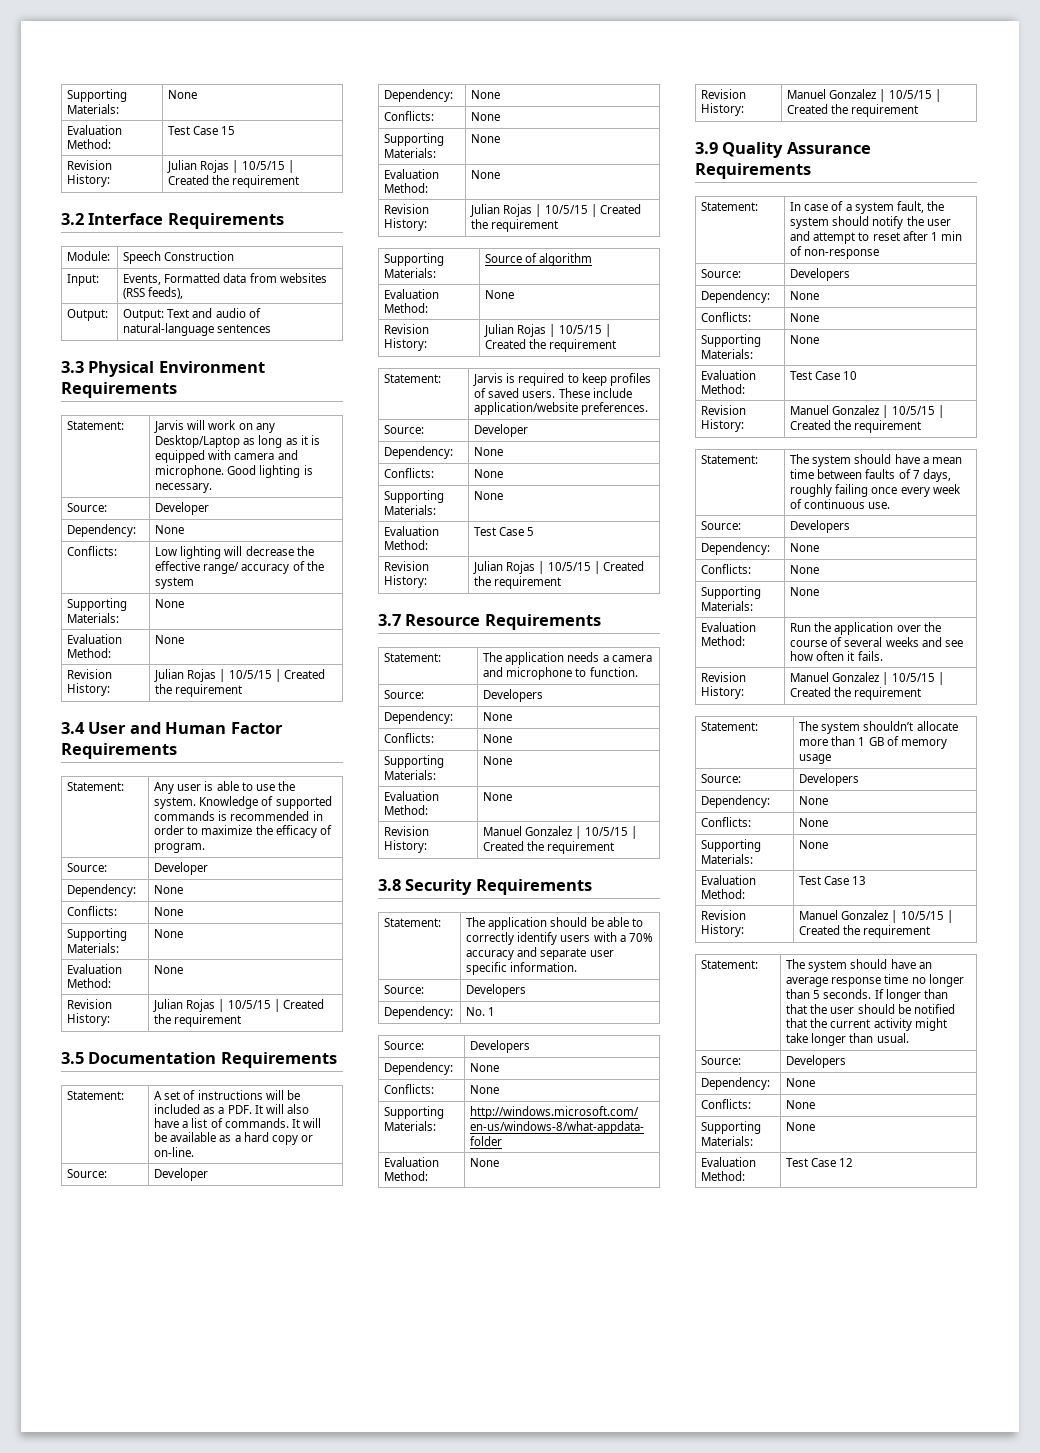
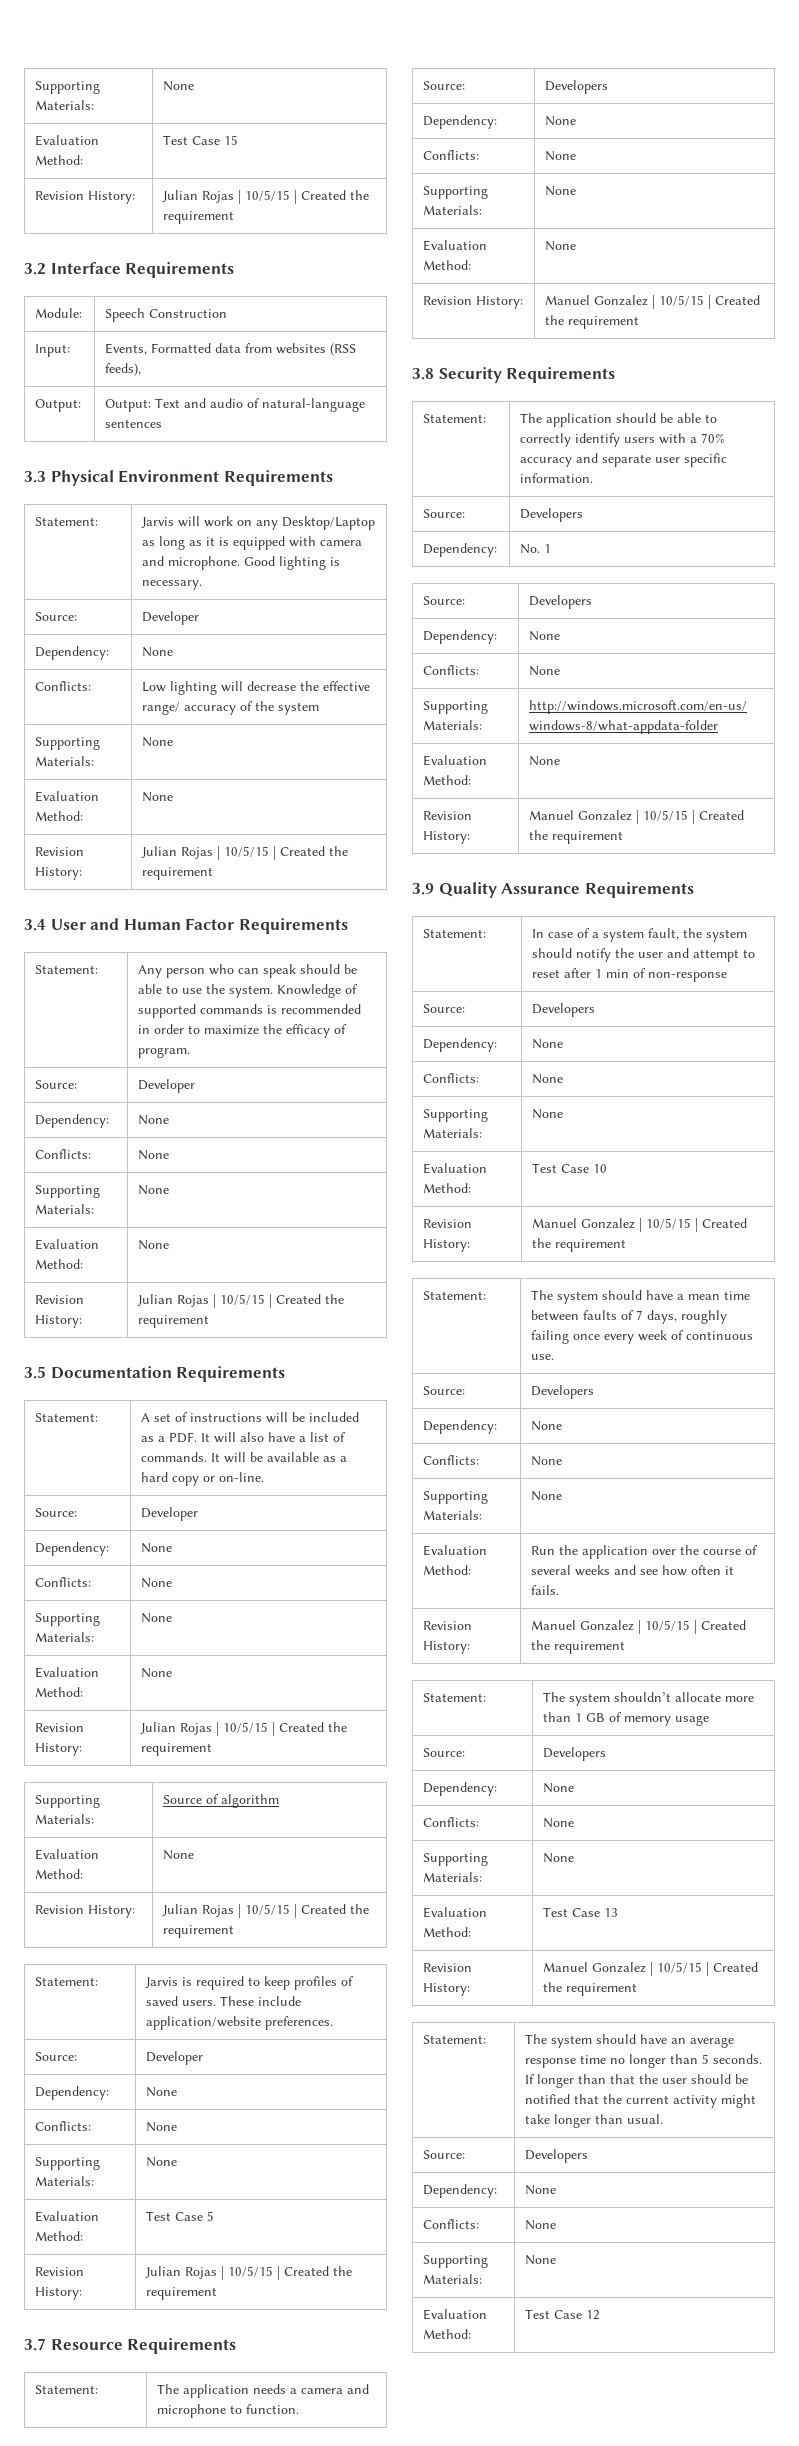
[177,781,214,791] user is -> [166,964,358,978] person who can speak should be

